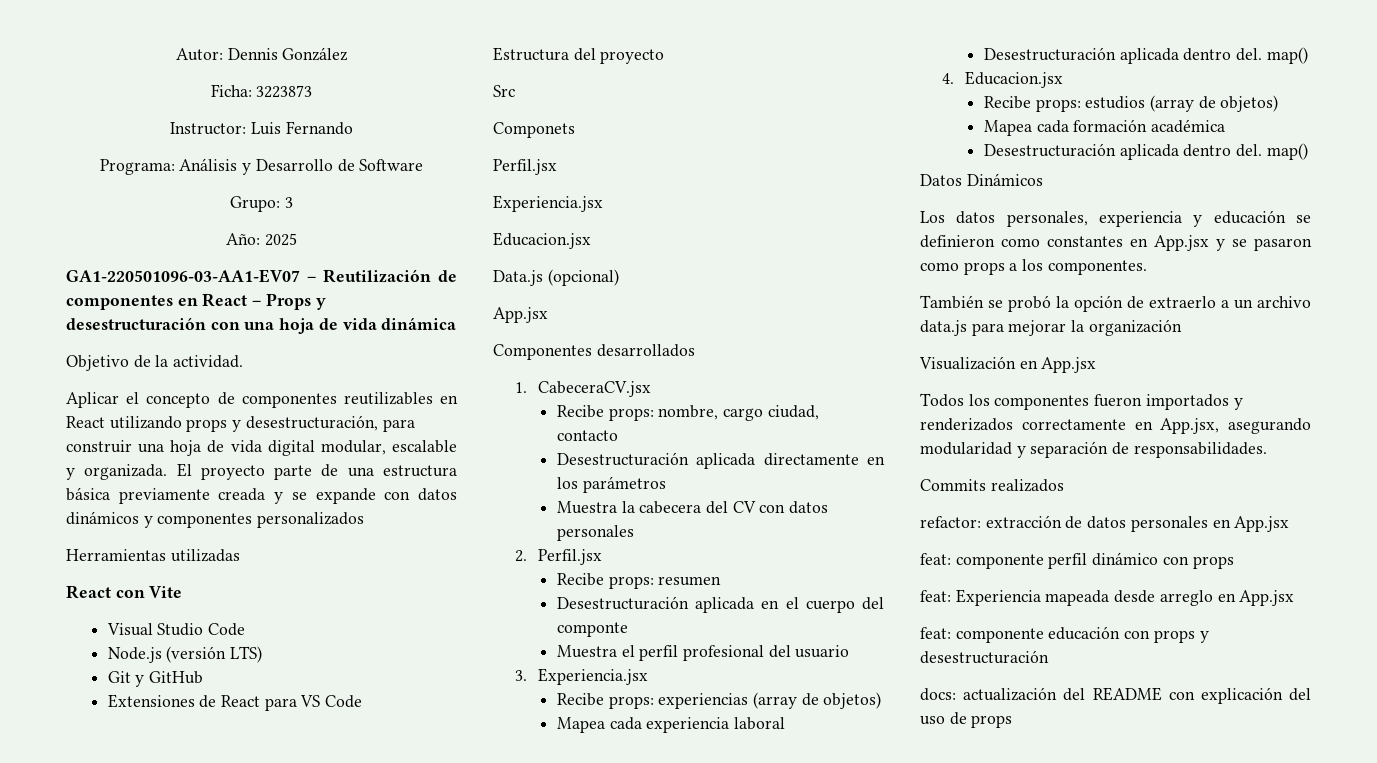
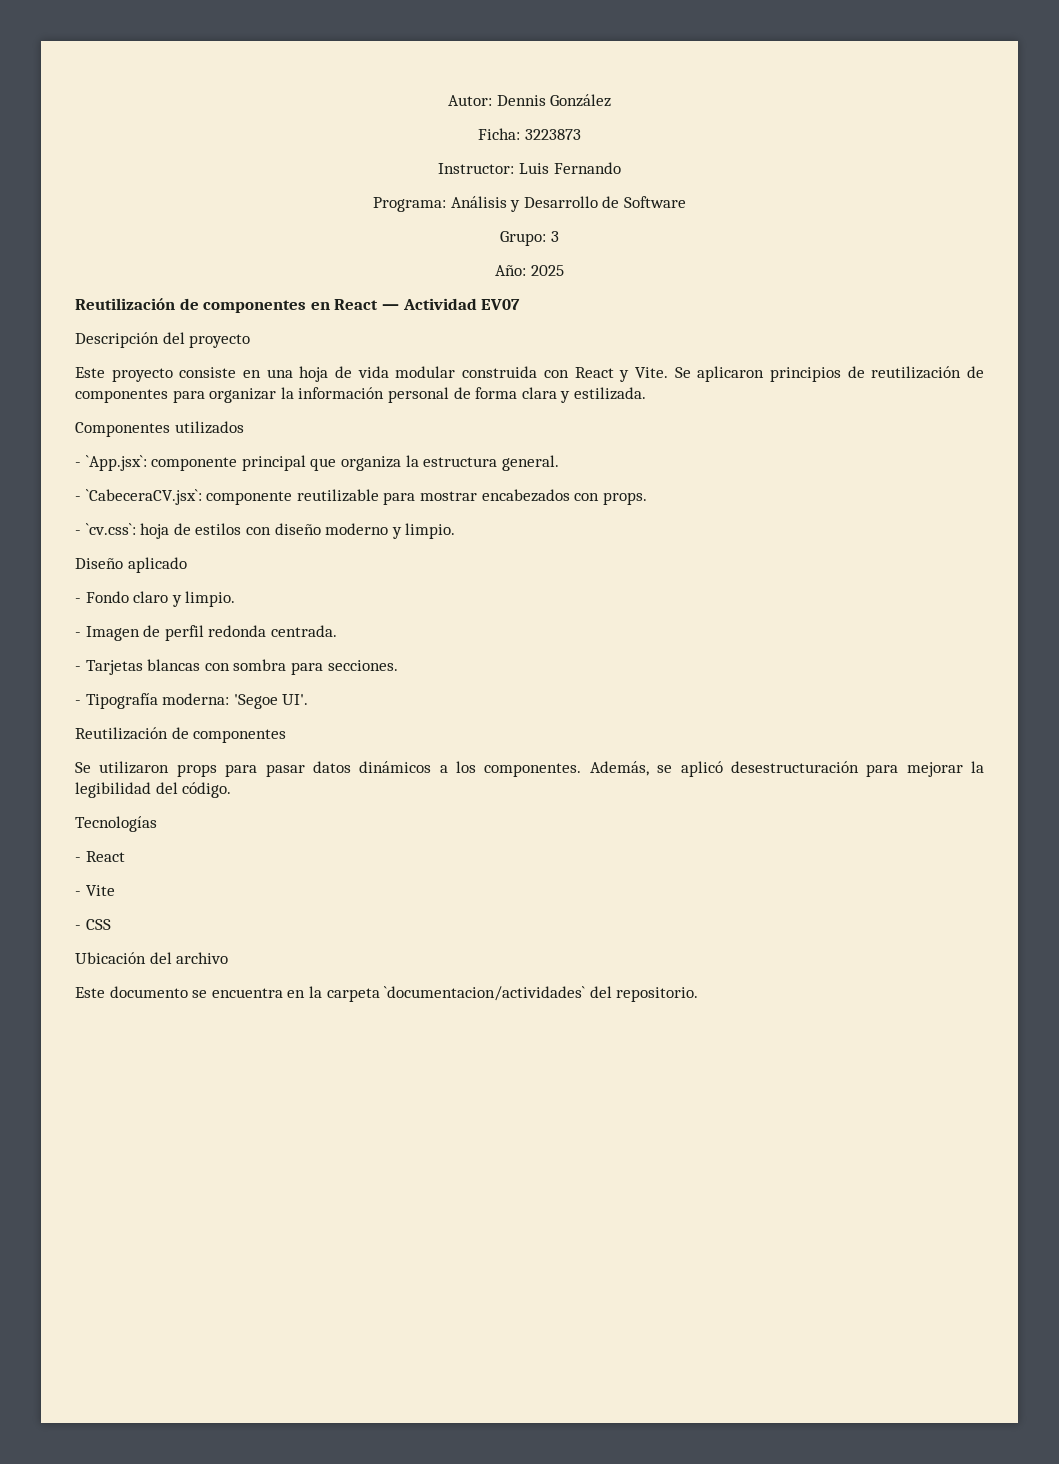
[66,269,316,283] GA1-220501096-03-AA1-EV07 – -> (564, 270) none
[252,293,326,310] [66,317,457,334] [66,355,244,371] [66,392,459,408] [66,415,415,432] [66,440,457,456] [66,463,457,480] [66,487,458,504] [66,511,365,528] [66,549,240,562] [66,585,183,599] [106,623,245,636] [107,646,262,663] [107,671,203,687] [107,694,363,711] [493,47,665,64] [493,85,515,97] [493,122,575,138] [493,159,557,175] [493,195,603,212] [493,232,591,249] [493,269,619,286] [493,307,548,323] [493,344,695,360] [515,381,651,397] [556,405,819,421] [556,430,618,441] [556,452,885,469] [556,476,666,493] [556,501,829,514] [556,525,634,541] [515,549,602,565] [556,573,722,589] [556,596,884,613] [556,622,628,637] [556,645,850,661] [515,668,648,685] [556,692,882,709] [556,717,785,733] [983,47,1308,64] [942,71,1063,88] [983,95,1279,112] [983,119,1225,136] [983,143,1308,160] [920,173,1043,186] [920,210,1311,227] [920,235,1312,251] [920,259,1147,275] [920,295,1311,312] [920,319,1182,336] [919,356,1097,373] [920,393,1243,410] [920,418,1311,434] [920,441,1267,458] [920,479,1064,492] [920,515,1290,532] [920,552,1234,569] [920,589,1295,606] [920,626,1209,643] [920,650,1049,664] [920,687,1311,704] [920,712,1013,728] – Props y desestructuración con una hoja de vida dinámica // Objetivo de la actividad. // Aplicar el concepto de componentes reutilizables en React utilizando props y desestructuración, para construir una hoja de vida digital modular, escalable y organizada. El proyecto parte de una estructura básica previamente creada y se expande con datos dinámicos y componentes personalizados // Herramientas utilizadas // React con Vite // Visual Studio Code // Node.js (versión LTS) // Git y GitHub // Extensiones de React para VS Code // Estructura del proyecto // Src // Componets // Perfil.jsx // Experiencia.jsx // Educacion.jsx // Data.js (opcional) // App.jsx // Componentes desarrollados // 1. CabeceraCV.jsx // Recibe props: nombre, cargo ciudad, contacto // Desestructuración aplicada directamente en los parámetros // Muestra la cabecera del CV con datos personales // 2. Perfil.jsx // Recibe props: resumen // Desestructuración aplicada en el cuerpo del componte // Muestra el perfil profesional del usuario // 3. Experiencia.jsx // Recibe props: experiencias (array de objetos) // Mapea cada experiencia laboral // Desestructuración aplicada dentro del. map() // 4. Educacion.jsx // Recibe props: estudios (array de objetos) // Mapea cada formación académica // Desestructuración aplicada dentro del. map() // Datos Dinámicos // Los datos personales, experiencia y educación se definieron como constantes en App.jsx y se pasaron como props a los componentes. // También se probó la opción de extraerlo a un archivo data.js para mejorar la organización // Visualización en App.jsx // Todos los componentes fueron importados y renderizados correctamente en App.jsx, asegurando modularidad y separación de responsabilidades. // Commits realizados // refactor: extracción de datos personales en App.jsx // feat: componente perfil dinámico con props // feat: Experiencia mapeada desde arreglo en App.jsx // feat: componente educación con props y desestructuración // docs: actualización del README con explicación del uso de props -> [381,298,521,310] [75,332,251,348] [75,366,985,382] [75,387,646,403] [75,421,244,437] [75,455,559,471] [75,489,647,505] [75,523,456,539] [75,557,187,573] [75,591,236,607] [75,625,337,641] [75,659,398,675] [75,693,309,709] [75,727,287,743] [75,761,984,777] [75,782,232,798] [75,816,157,832] [75,851,125,862] [75,885,115,896] [75,919,111,930] [75,952,229,964] [75,986,699,1002] — Actividad EV07 // Descripción del proyecto // Este proyecto consiste en una hoja de vida modular construida con React y Vite. Se aplicaron principios de reutilización de componentes para organizar la información personal de forma clara y estilizada. // Componentes utilizados // - `App.jsx`: componente principal que organiza la estructura general. // - `CabeceraCV.jsx`: componente reutilizable para mostrar encabezados con props. // - `cv.css`: hoja de estilos con diseño moderno y limpio. // Diseño aplicado // - Fondo claro y limpio. // - Imagen de perfil redonda centrada. // - Tarjetas blancas con sombra para secciones. // - Tipografía moderna: 'Segoe UI'. // Reutilización de componentes // Se utilizaron props para pasar datos dinámicos a los componentes. Además, se aplicó desestructuración para mejorar la legibilidad del código. // Tecnologías // - React // - Vite // - CSS // Ubicación del archivo // Este documento se encuentra en la carpeta `documentacion/actividades` del repositorio.

